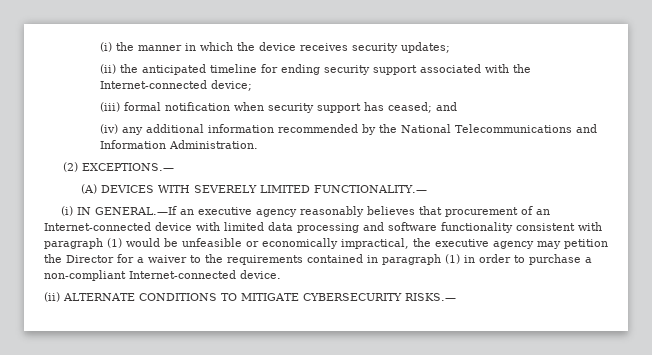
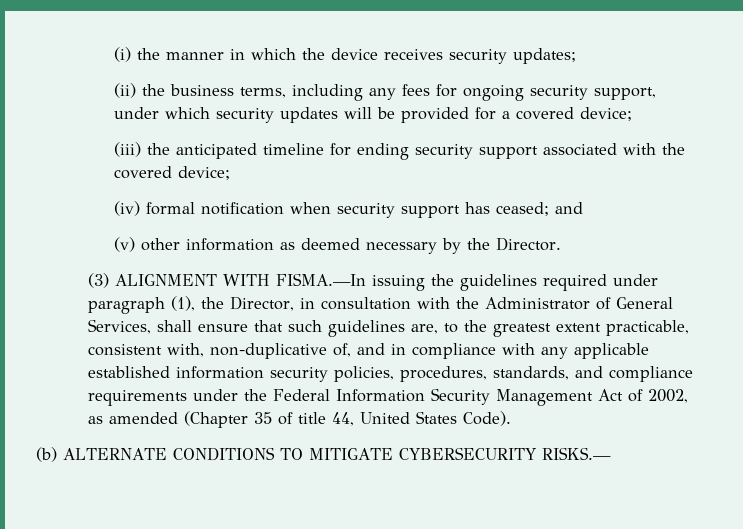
(138, 68) none -> [170,84,657,101] [114,107,633,123] [114,142,171,157] business terms, including any fees for ongoing security support, under which security updates will be provided for a covered device; // (iii) the
[99,80,252,91] [99,102,120,112] Internet-connected device; // (iii) -> [114,166,231,180] [114,201,141,216] covered device; // (iv)
[99,124,597,135] [99,140,258,149] [62,162,174,172] [81,184,428,194] [60,206,550,217] [44,222,602,233] [44,238,608,249] [44,254,592,265] [44,270,281,281] [44,292,60,302] (iv) any additional information recommended by the National Telecommunications and Information Administration. // (2) EXCEPTIONS.— // (A) DEVICES WITH SEVERELY LIMITED FUNCTIONALITY.— // (i) IN GENERAL.—If an executive agency reasonably believes that procurement of an Internet-connected device with limited data processing and software functionality consistent with paragraph (1) would be unfeasible or economically impractical, the executive agency may petition the Director for a waiver to the requirements contained in paragraph (1) in order to purchase a non-compliant Internet-connected device. // (ii) -> [114,237,562,254] [88,273,659,291] [88,296,674,314] [88,319,690,337] [88,343,650,359] [88,366,694,382] [88,388,689,406] [88,411,512,428] [36,447,57,462] (v) other information as deemed necessary by the Director. // (3) ALIGNMENT WITH FISMA.—In issuing the guidelines required under paragraph (1), the Director, in consultation with the Administrator of General Services, shall ensure that such guidelines are, to the greatest extent practicable, consistent with, non-duplicative of, and in compliance with any applicable established information security policies, procedures, standards, and compliance requirements under the Federal Information Security Management Act of 2002, as amended (Chapter 35 of title 44, United States Code). // (b)

